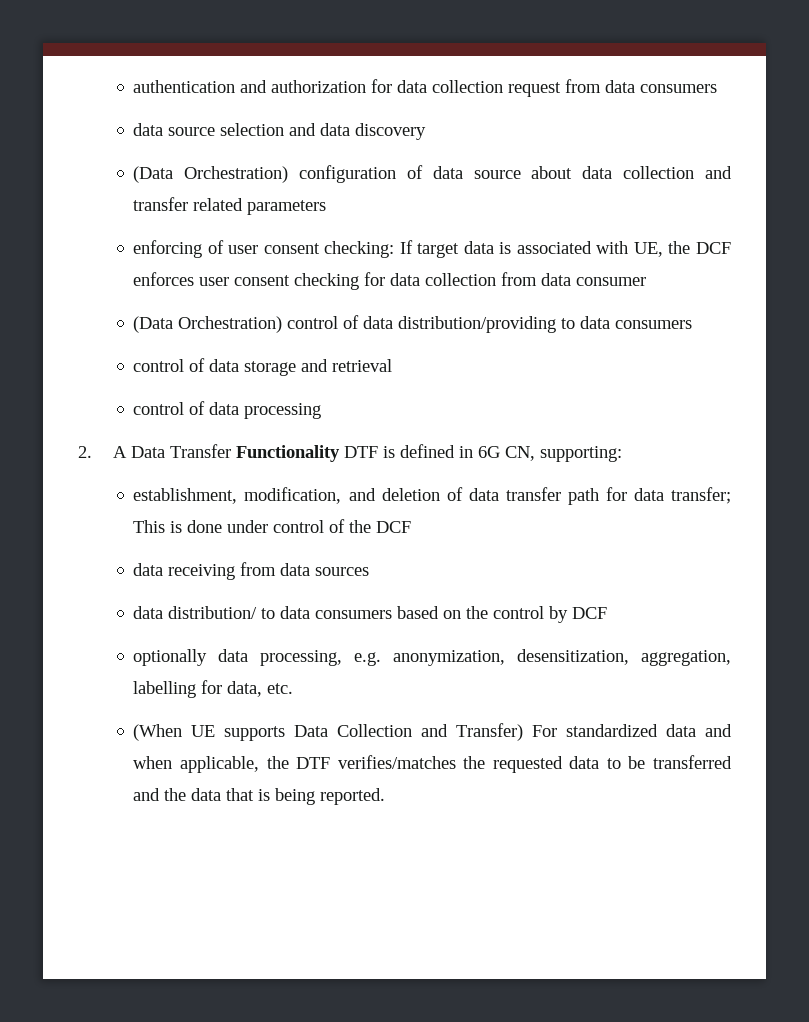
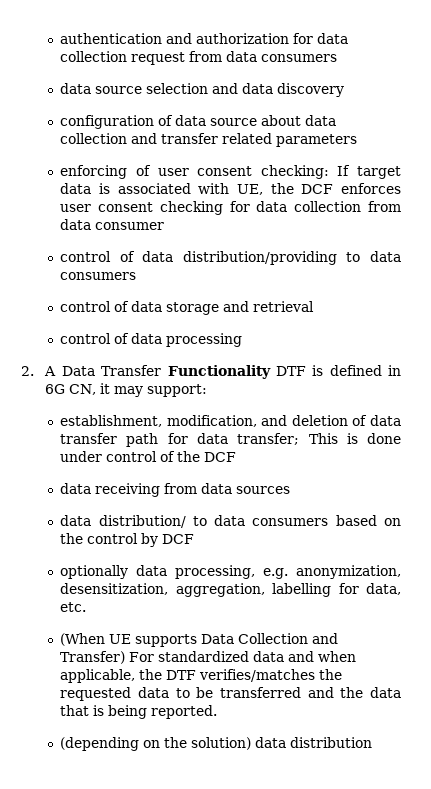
[133,166,289,183] (Data Orchestration) -> (345, 90) none
[133,316,283,333] (Data Orchestration) -> (165, 226) none
[540,446,623,462] supporting: -> [100,383,208,397] it may support:
(386, 796) none -> [60,737,373,751] // (depending on the solution) data distribution

